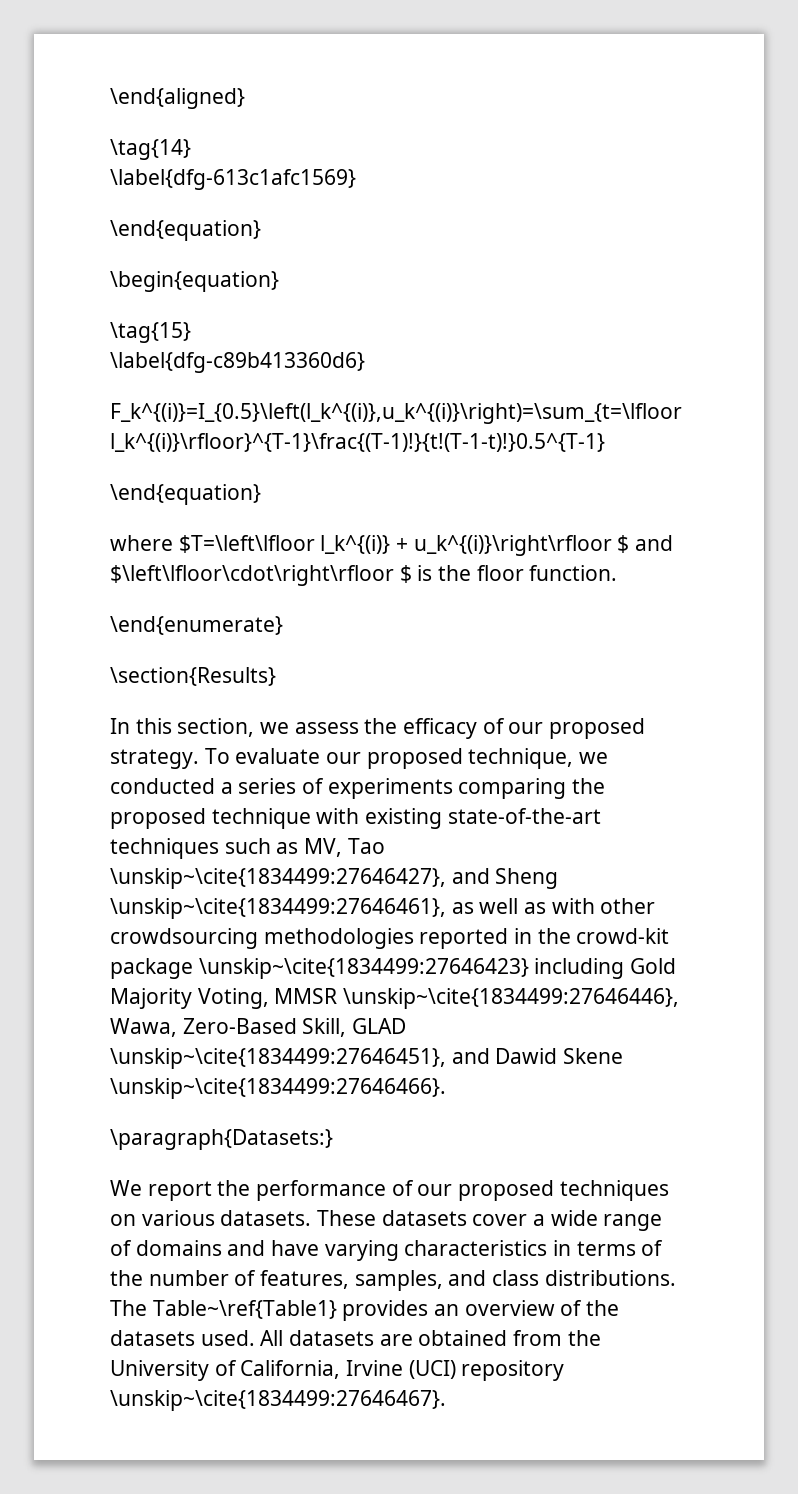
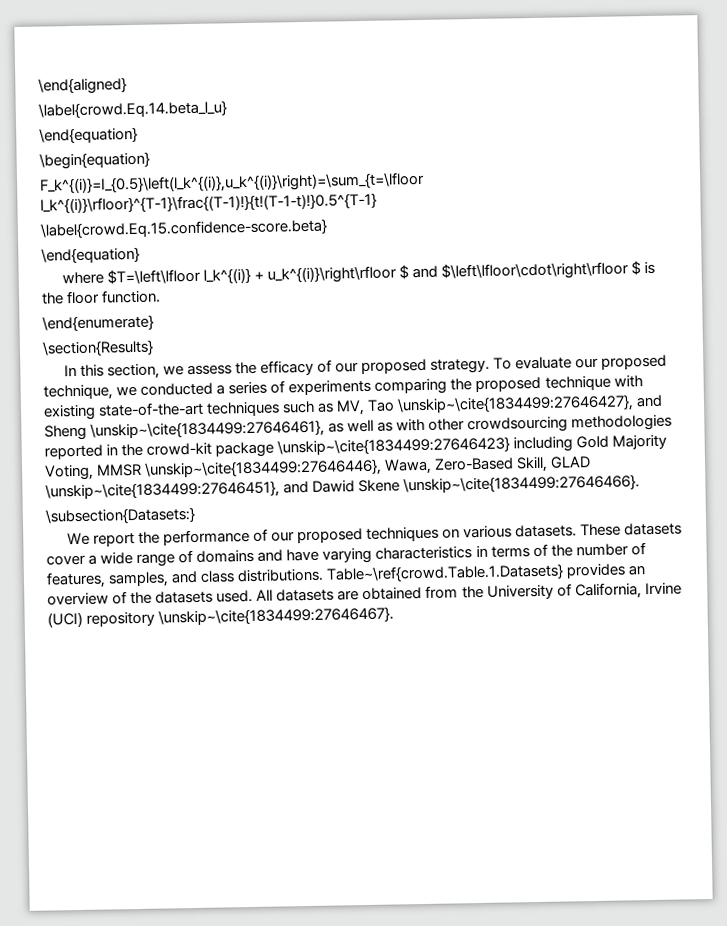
[110,139,191,160] [110,169,356,190] \tag{14} // \label{dfg-613c1afc1569} -> [38,100,227,119] \label{crowd.Eq.14.beta_l_u}
[110,322,191,343] [110,352,365,373] // \tag{15} // \label{dfg-c89b413360d6} -> (150, 160) none
(605, 442) none -> [40,218,327,239] // \label{crowd.Eq.15.confidence-score.beta}
[110,1129,333,1150] \paragraph{Datasets:} -> [45,506,196,525] \subsection{Datasets:}
[110,1300,337,1319] The Table~\ref{Table1} -> [326,563,565,583] Table~\ref{crowd.Table.1.Datasets}

